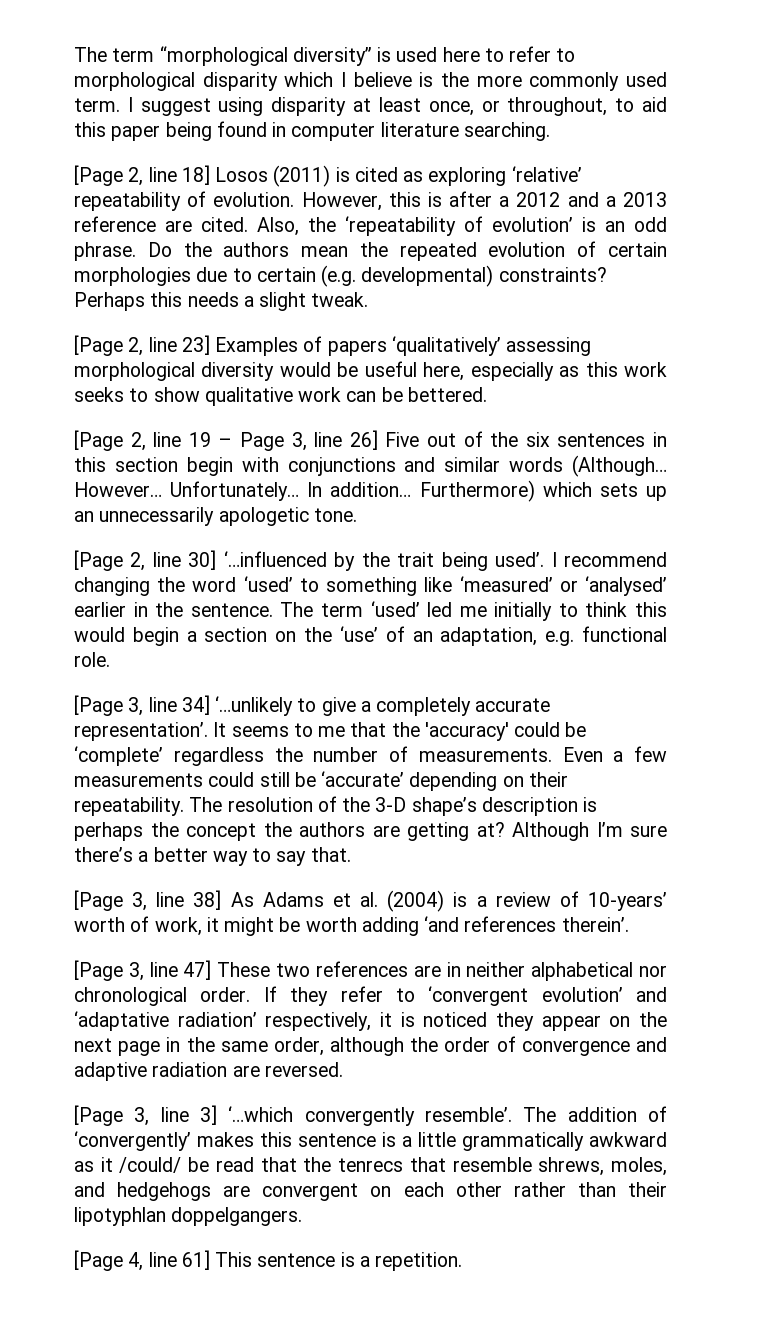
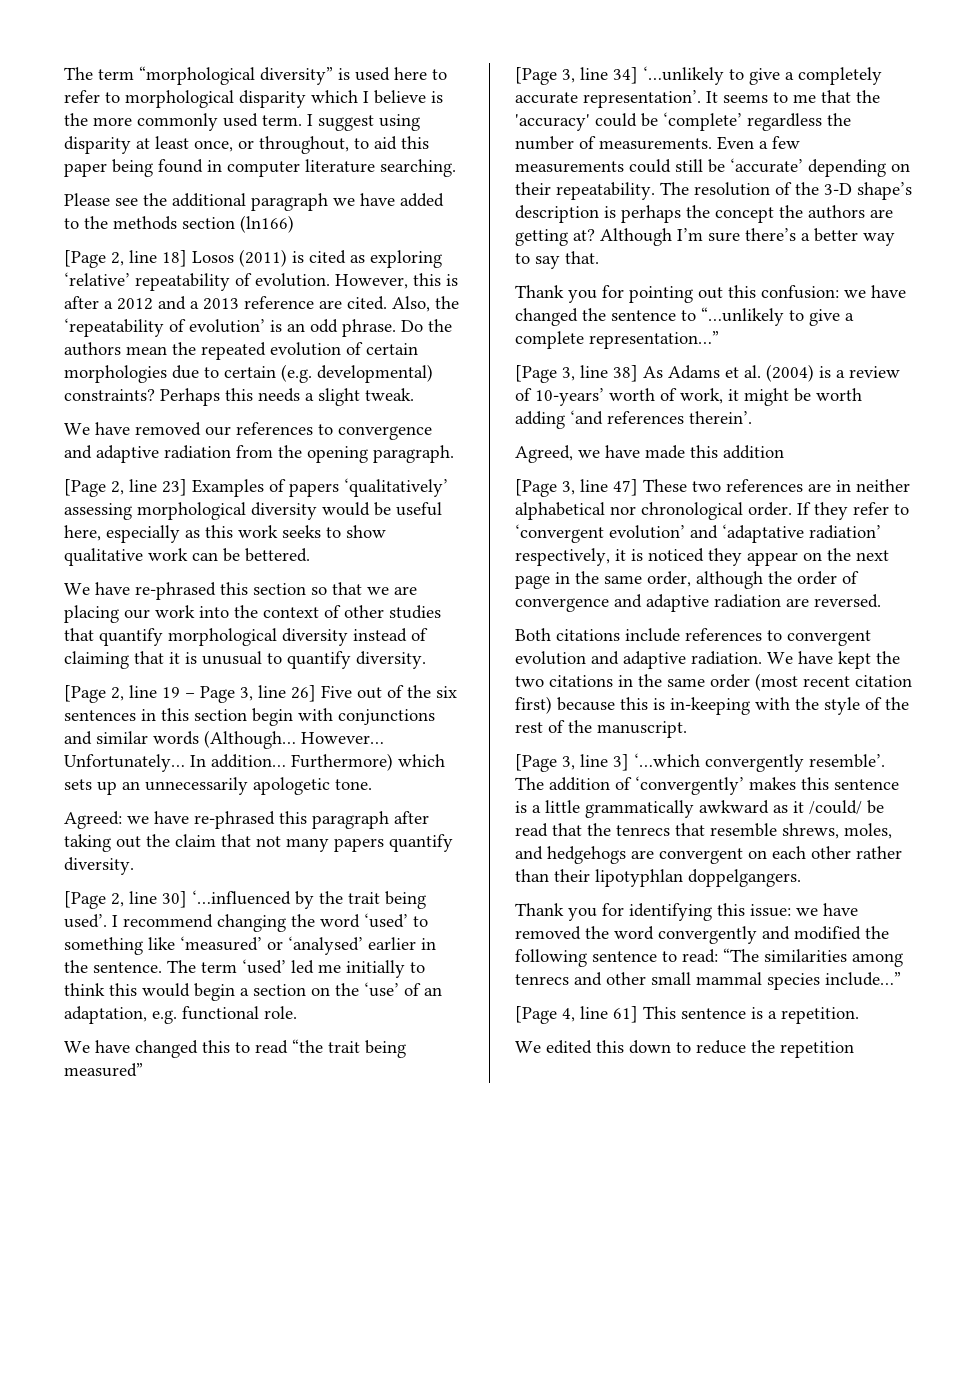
(550, 131) none -> [64,193,444,211] [64,215,294,233] // Please see the additional paragraph we have added to the methods section (ln166)
(369, 299) none -> [64,422,432,440] [64,445,454,463] // We have removed our references to convergence and adaptive radiation from the opening paragraph.
(487, 394) none -> [64,582,417,600] [64,605,441,623] [64,628,428,646] [64,651,426,669] // We have re-phrased this section so that we are placing our work into the context of other studies that quantify morphological diversity instead of claiming that it is unusual to quantify diversity.
(357, 515) none -> [64,811,429,829] [64,834,453,852] [64,857,134,875] // Agreed: we have re-phrased this paragraph after taking out the claim that not many papers quantify diversity.
(110, 659) none -> [64,1039,406,1058] [64,1063,143,1077] // We have changed this to read “the trait being measured”
(351, 854) none -> [515,285,906,303] [515,307,854,326] [515,331,719,349] // Thank you for pointing out this confusion: we have changed the sentence to “…unlikely to give a complete representation…”
(629, 924) none -> [515,445,784,463] // Agreed, we have made this addition
(343, 1069) none -> [515,628,871,646] [515,651,900,669] [515,673,912,691] [515,696,909,715] [515,720,687,738] // Both citations include references to convergent evolution and adaptive radiation. We have kept the two citations in the same order (most recent citation first) because this is in-keeping with the style of the rest of the manuscript.
(303, 1216) none -> [515,903,858,921] [515,926,889,944] [515,948,903,967] [515,972,901,990] // Thank you for identifying this issue: we have removed the word convergently and modified the following sentence to read: “The similarities among tenrecs and other small mammal species include…”
(463, 1261) none -> [515,1040,854,1058] // We edited this down to reduce the repetition

